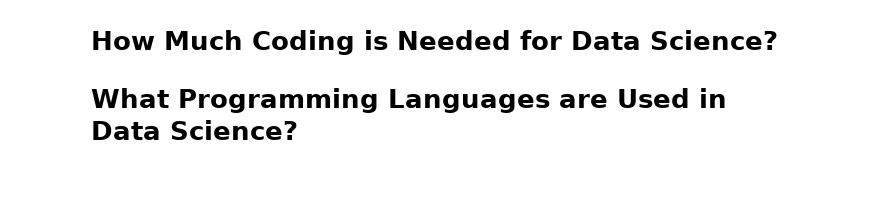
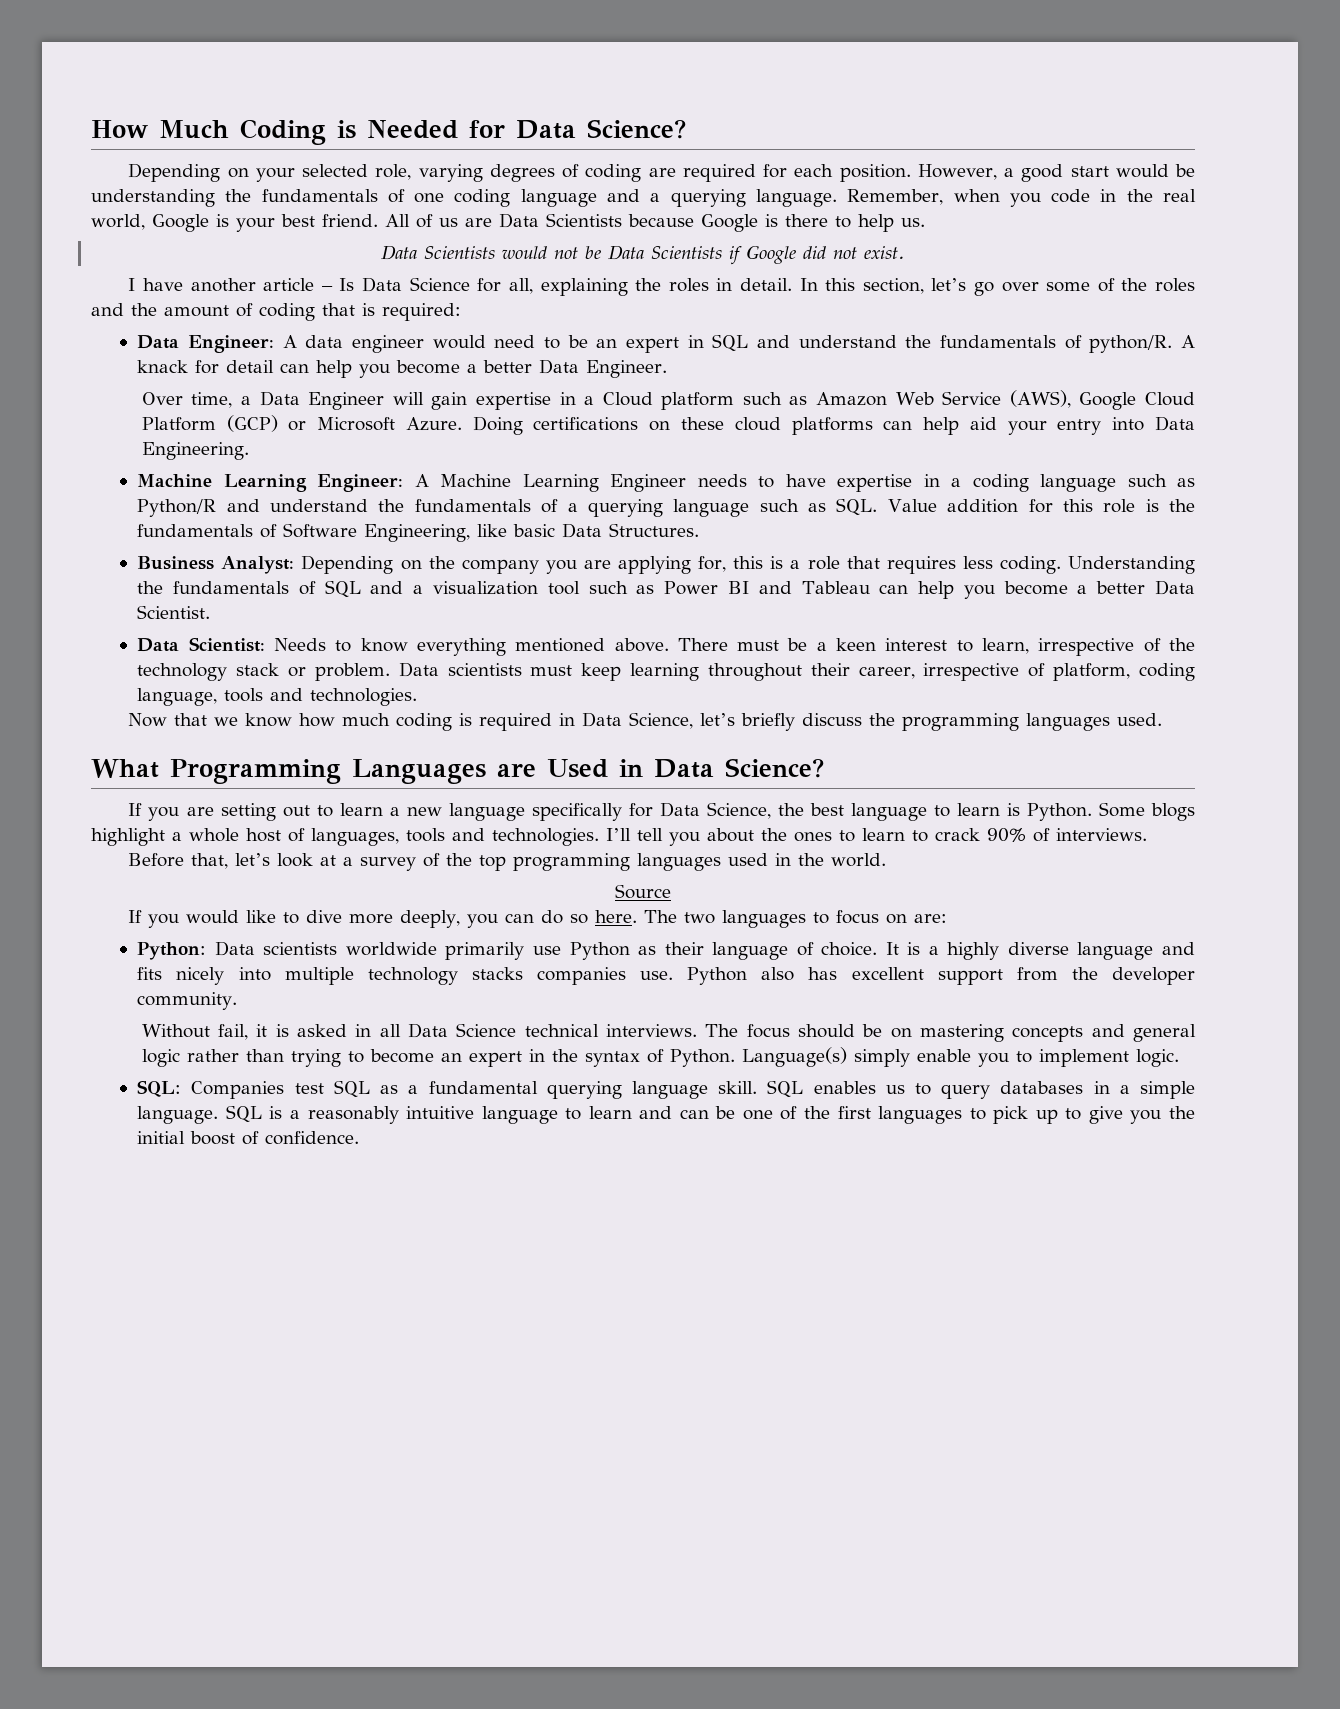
(778, 40) none -> [128,163,1195,182] [91,189,1196,207] [91,213,925,232] [381,245,905,265] [128,277,1196,296] [91,303,461,321] [137,334,1195,353] [137,359,668,378] [141,390,1196,410] [141,415,1195,435] [141,442,249,460] [137,474,1196,492] [137,498,1195,517] [137,523,700,542] [137,555,1196,574] [137,580,1195,599] [137,605,211,619] [137,637,1195,656] [137,662,1195,681] [137,688,418,706] [128,712,1163,731] // Depending on your selected role, varying degrees of coding are required for each position. However, a good start would be understanding the fundamentals of one coding language and a querying language. Remember, when you code in the real world, Google is your best friend. All of us are Data Scientists because Google is there to help us. // Data Scientists would not be Data Scientists if Google did not exist. // I have another article – Is Data Science for all, explaining the roles in detail. In this section, let’s go over some of the roles and the amount of coding that is required: // Data Engineer: A data engineer would need to be an expert in SQL and understand the fundamentals of python/R. A knack for detail can help you become a better Data Engineer. // Over time, a Data Engineer will gain expertise in a Cloud platform such as Amazon Web Service (AWS), Google Cloud Platform (GCP) or Microsoft Azure. Doing certifications on these cloud platforms can help aid your entry into Data Engineering. // Machine Learning Engineer: A Machine Learning Engineer needs to have expertise in a coding language such as Python/R and understand the fundamentals of a querying language such as SQL. Value addition for this role is the fundamentals of Software Engineering, like basic Data Structures. // Business Analyst: Depending on the company you are applying for, this is a role that requires less coding. Understanding the fundamentals of SQL and a visualization tool such as Power BI and Tableau can help you become a better Data Scientist. // Data Scientist: Needs to know everything mentioned above. There must be a keen interest to learn, irrespective of the technology stack or problem. Data scientists must keep learning throughout their career, irrespective of platform, coding language, tools and technologies. // Now that we know how much coding is required in Data Science, let’s briefly discuss the programming languages used.
(298, 130) none -> [128,802,1195,821] [91,828,1147,846] [128,853,887,871] [615,884,671,899] [128,910,948,928] [137,941,1196,960] [137,967,1195,985] [137,992,238,1010] [141,1023,1197,1042] [141,1047,1179,1067] [137,1080,1196,1099] [137,1105,1195,1124] [137,1131,360,1145] // If you are setting out to learn a new language specifically for Data Science, the best language to learn is Python. Some blogs highlight a whole host of languages, tools and technologies. I’ll tell you about the ones to learn to crack 90% of interviews. // Before that, let’s look at a survey of the top programming languages used in the world. // Source // If you would like to dive more deeply, you can do so here. The two languages to focus on are: // Python: Data scientists worldwide primarily use Python as their language of choice. It is a highly diverse language and fits nicely into multiple technology stacks companies use. Python also has excellent support from the developer community. // Without fail, it is asked in all Data Science technical interviews. The focus should be on mastering concepts and general logic rather than trying to become an expert in the syntax of Python. Language(s) simply enable you to implement logic. // SQL: Companies test SQL as a fundamental querying language skill. SQL enables us to query databases in a simple language. SQL is a reasonably intuitive language to learn and can be one of the first languages to pick up to give you the initial boost of confidence.

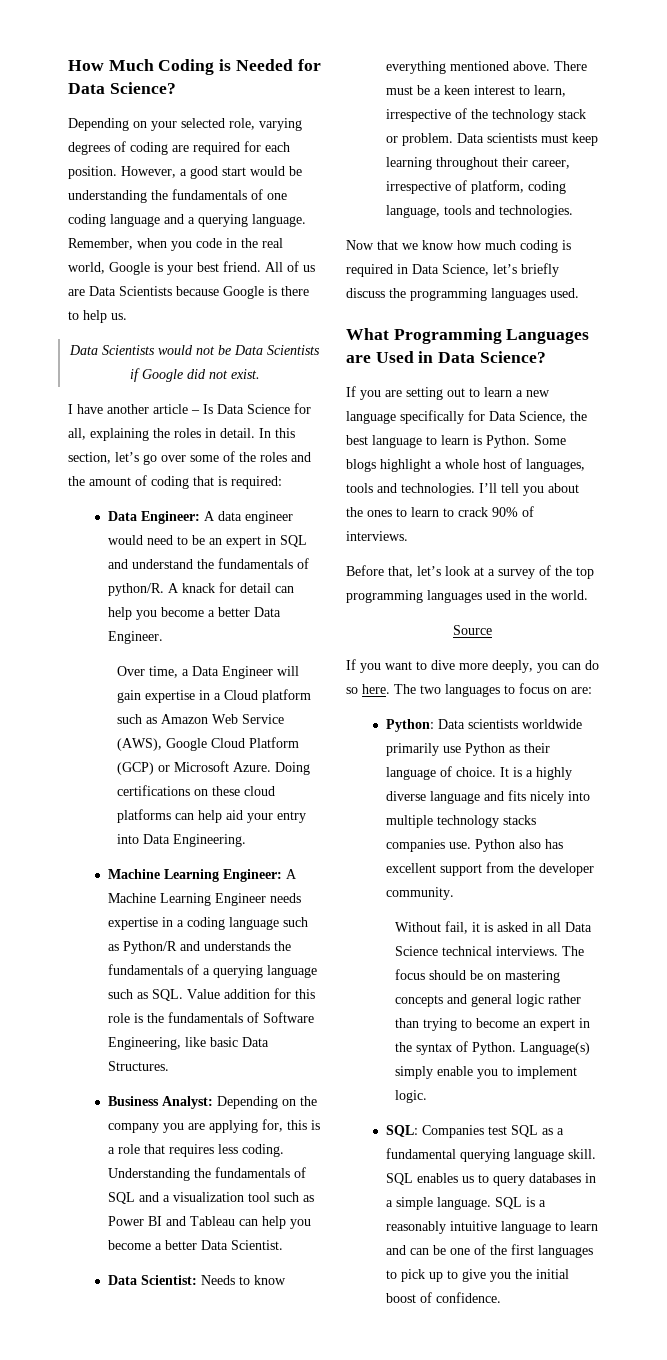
[758,474,826,488] to have -> (302, 898) none
[270,499,369,512] understand -> [204,941,271,951] understands
[186,910,277,924] would like -> [385,661,412,670] want

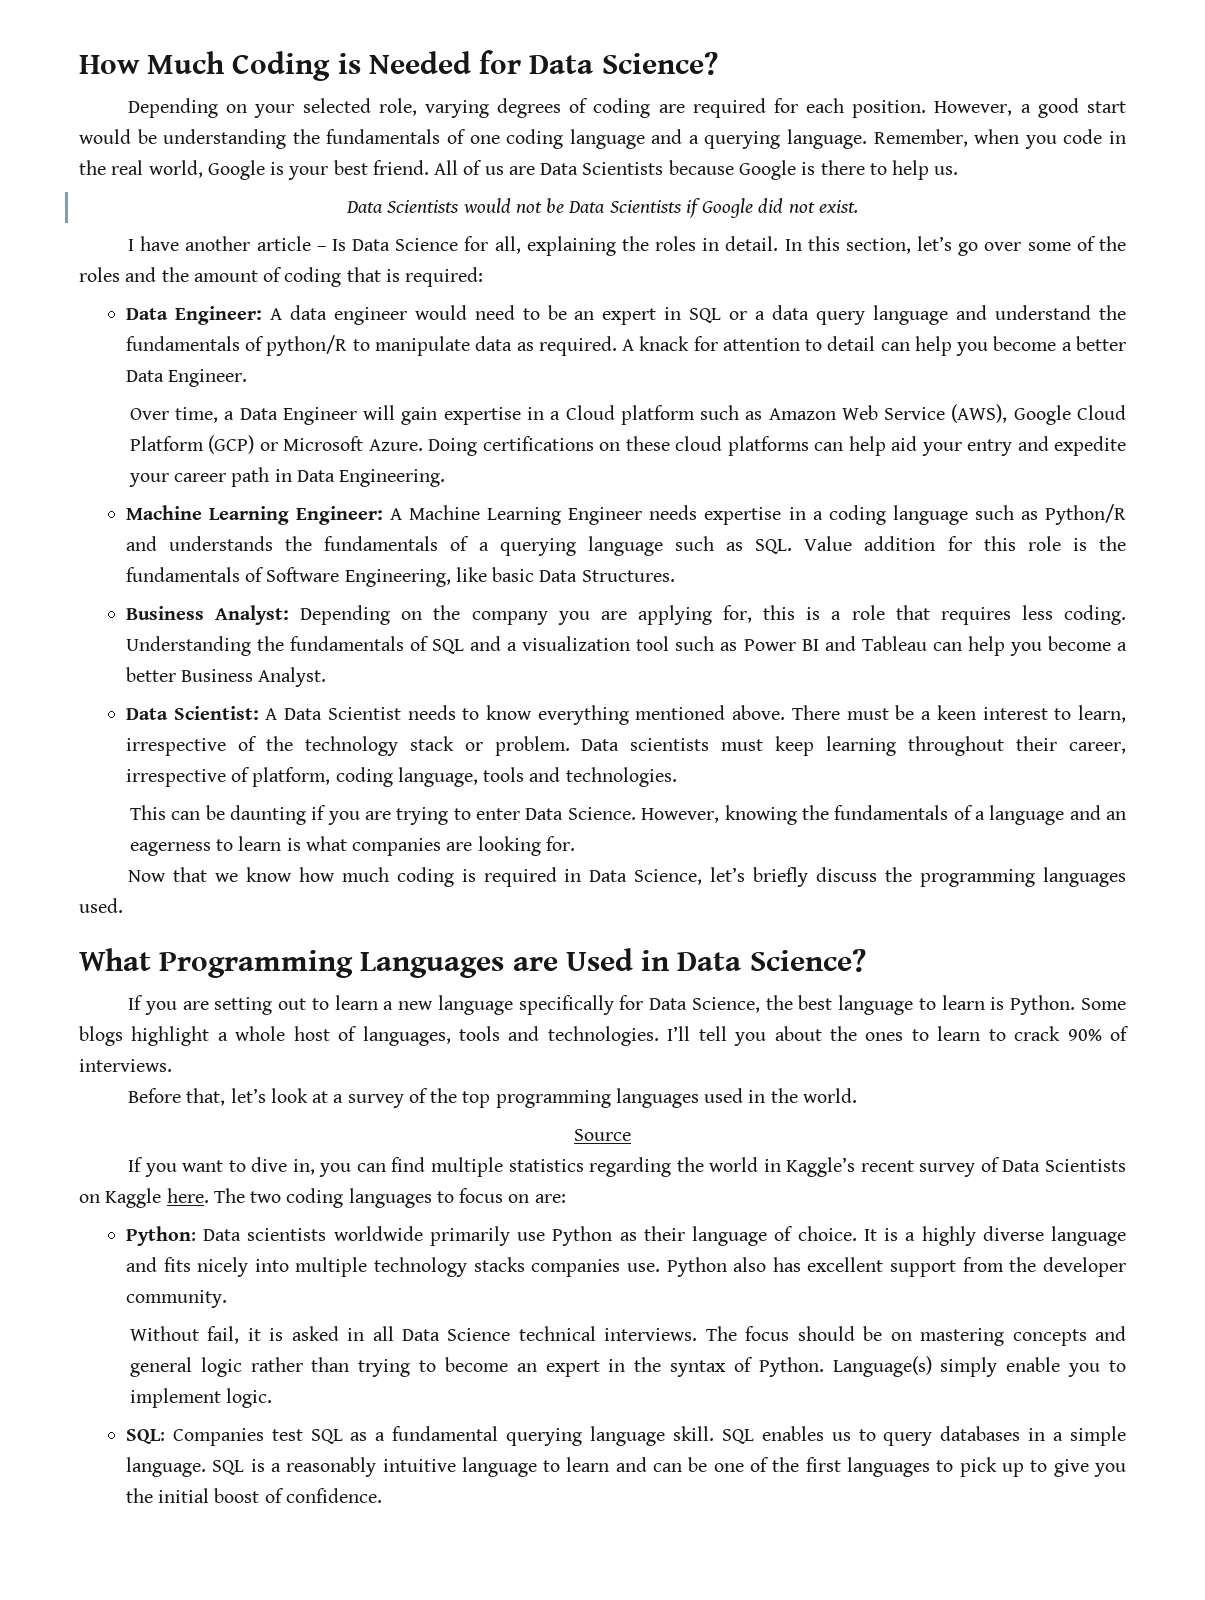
(308, 541) none -> [729,305,949,325] or a data query language
[108,583,165,596] python/R. -> [266,335,617,356] python/R to manipulate data as required.
(237, 587) none -> [722,338,823,351] attention to
[117,834,140,844] into -> [1017,436,1126,456] [128,467,292,487] and expedite your career path in
[201,1240,284,1250] Data Scientist. -> [181,667,327,687] Business Analyst.
[201,1275,236,1285] Needs -> [265,705,456,720] A Data Scientist needs
(574, 211) none -> [129,805,1126,825] [129,836,575,856] // This can be daunting if you are trying to enter Data Science. However, knowing the fundamentals of a language and an eagerness to learn is what companies are looking for.
[459,660,599,673] [346,687,358,694] more deeply, you can do so -> [292,1157,1127,1177] [79,1188,162,1208] in, you can find multiple statistics regarding the world in Kaggle’s recent survey of Data Scientists on Kaggle
(441, 689) none -> [286,1188,344,1208] coding

